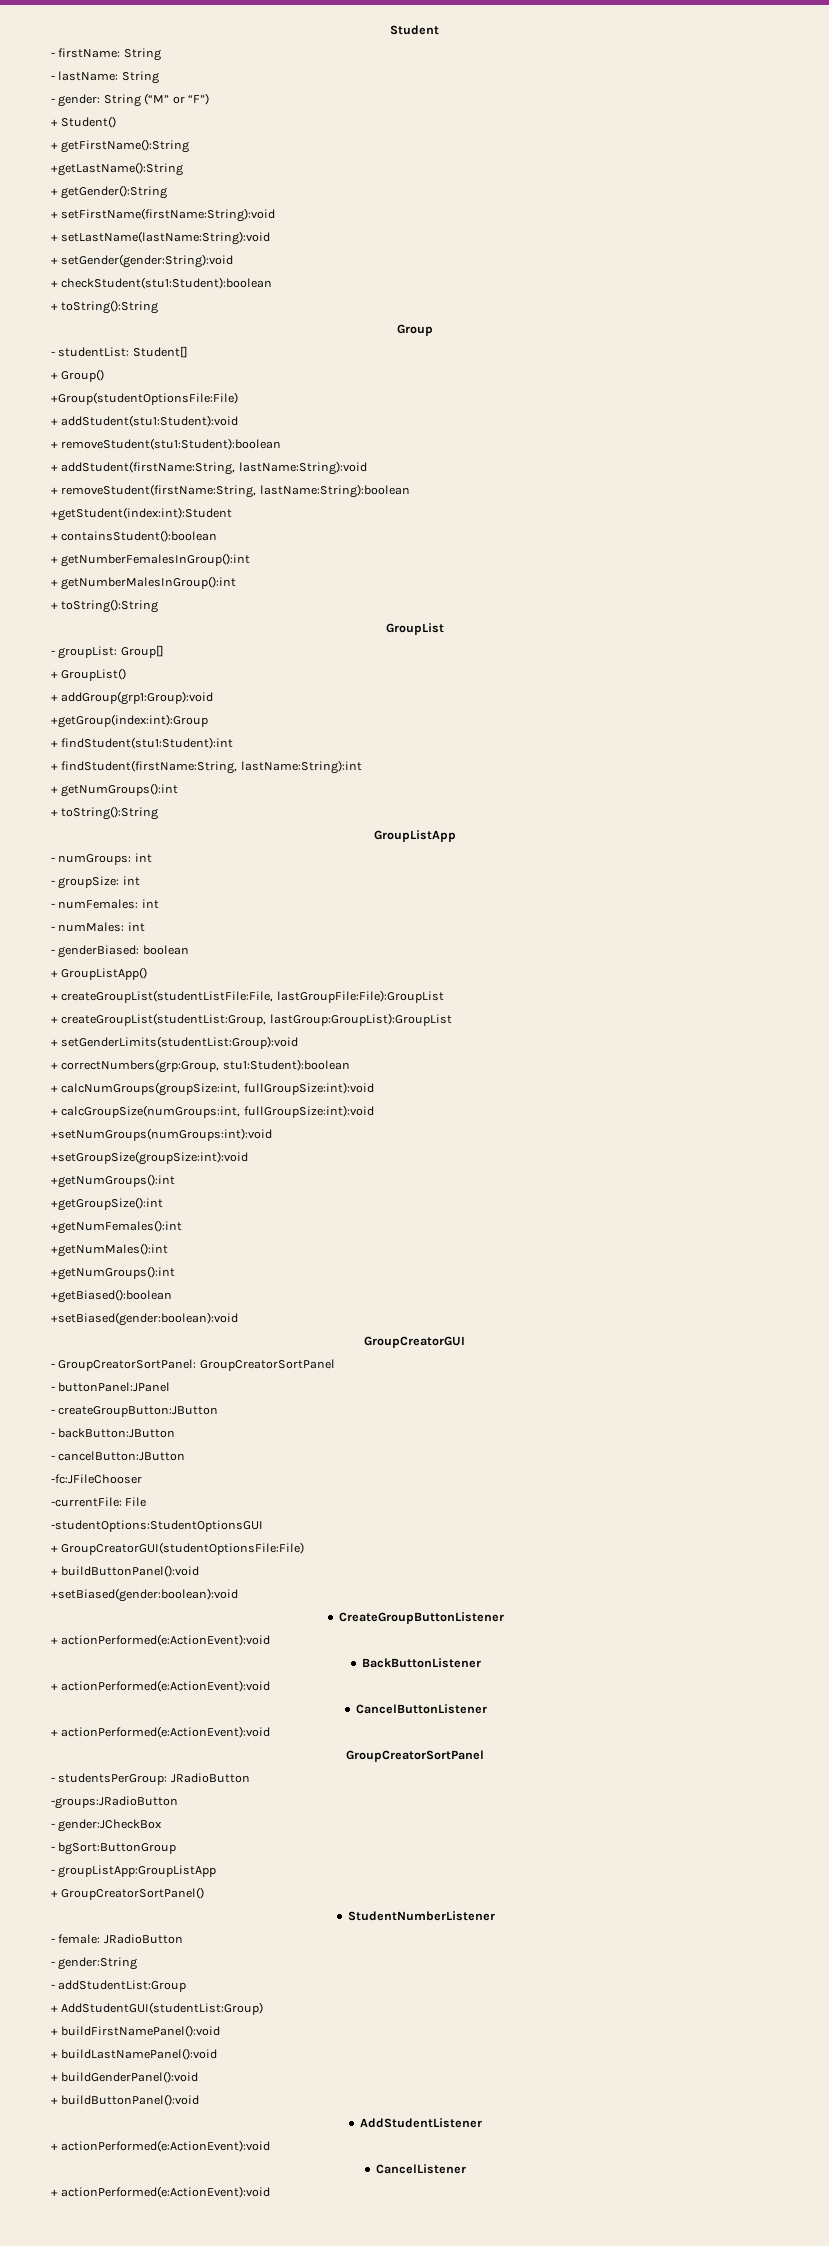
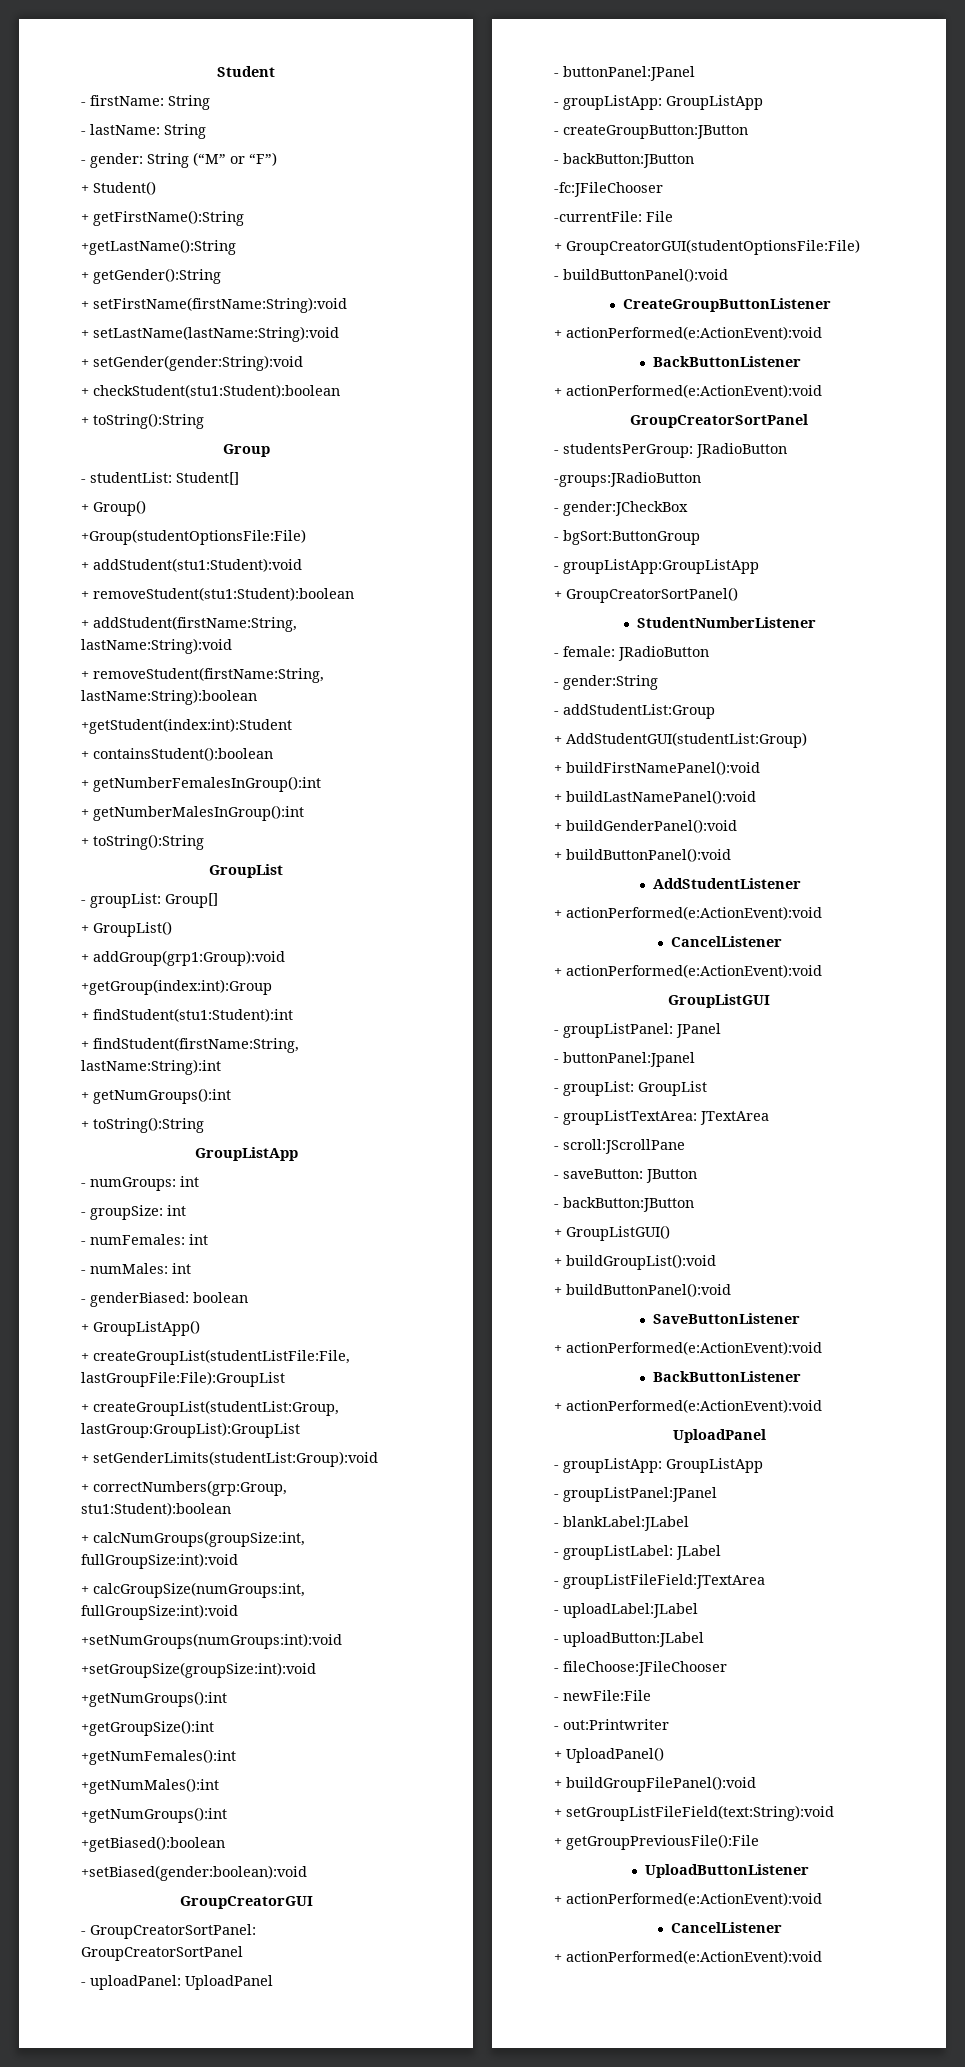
(335, 1365) none -> [81,1975,273,1990] // - uploadPanel: UploadPanel
(171, 1387) none -> [554,95,763,110] // - groupListApp: GroupListApp
[51,1451,186,1461] // - cancelButton:JButton -> (694, 160) none
[51,1520,263,1532] // -studentOptions:StudentOptionsGUI -> (673, 216) none
[51,1565,200,1577] [51,1588,238,1602] + buildButtonPanel():void // +setBiased(gender:boolean):void -> [554,268,728,282] - buildButtonPanel():void
[355,1704,487,1714] [51,1726,271,1738] // CancelButtonListener // + actionPerformed(e:ActionEvent):void -> (822, 391) none
(271, 2192) none -> [668,994,770,1008] [554,1023,721,1038] [554,1052,695,1067] [554,1081,707,1096] [554,1110,769,1125] [554,1139,685,1154] [554,1169,697,1183] [554,1197,694,1212] [554,1225,670,1241] [554,1254,716,1270] [554,1283,731,1297] [653,1313,801,1324] [554,1341,822,1355] [652,1371,801,1382] [554,1399,822,1413] [672,1429,766,1443] [554,1458,763,1473] [554,1487,717,1502] [554,1516,689,1531] [554,1545,721,1560] [554,1574,765,1589] [554,1603,698,1618] [554,1632,704,1647] [554,1661,727,1676] [554,1690,651,1701] [554,1719,669,1730] [554,1747,664,1763] [554,1776,756,1792] [554,1805,834,1821] [554,1834,759,1850] [644,1864,809,1878] [554,1892,822,1906] [671,1922,783,1933] [554,1950,822,1964] // GroupListGUI // - groupListPanel: JPanel // - buttonPanel:Jpanel // - groupList: GroupList // - groupListTextArea: JTextArea // - scroll:JScrollPane // - saveButton: JButton // - backButton:JButton // + GroupListGUI() // + buildGroupList():void // + buildButtonPanel():void // SaveButtonListener // + actionPerformed(e:ActionEvent):void // BackButtonListener // + actionPerformed(e:ActionEvent):void // UploadPanel // - groupListApp: GroupListApp // - groupListPanel:JPanel // - blankLabel:JLabel // - groupListLabel: JLabel // - groupListFileField:JTextArea // - uploadLabel:JLabel // - uploadButton:JLabel // - fileChoose:JFileChooser // - newFile:File // - out:Printwriter // + UploadPanel() // + buildGroupFilePanel():void // + setGroupListFileField(text:String):void // + getGroupPreviousFile():File // UploadButtonListener // + actionPerformed(e:ActionEvent):void // CancelListener // + actionPerformed(e:ActionEvent):void

